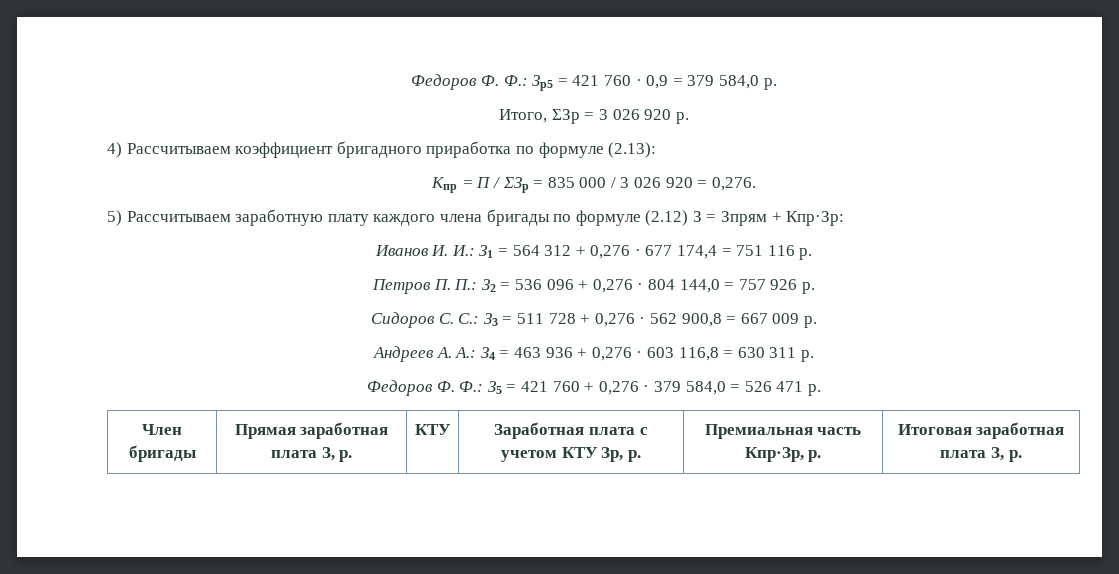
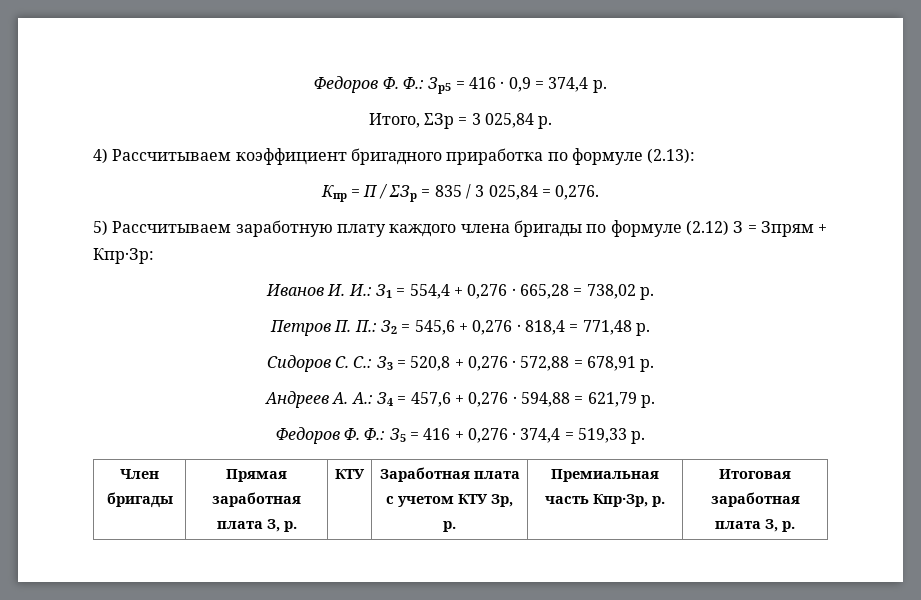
[572,75,631,86] 421 760 -> [468,77,496,89] 416
[687,75,759,89] 379 584,0 -> [548,77,589,92] 374,4
[612,109,672,120] 026 920 -> [484,113,534,128] 025,84
[579,177,607,188] 000 -> (462, 191) none
[634,177,693,188] 026 920 -> [488,185,538,200] 025,84
[512,245,795,259] 564 312 + 0,276 · 677 174,4 = 751 116 -> [409,284,636,299] 554,4 + 0,276 · 665,28 = 738,02
[515,279,798,293] 536 096 + 0,276 · 804 144,0 = 757 926 -> [414,320,632,335] 545,6 + 0,276 · 818,4 = 771,48
[517,313,800,327] 511 728 + 0,276 · 562 900,8 = 667 009 -> [410,356,637,371] 520,8 + 0,276 · 572,88 = 678,91
[514,347,797,361] 463 936 + 0,276 · 603 116,8 = 630 311 -> [410,392,637,407] 457,6 + 0,276 · 594,88 = 621,79
[521,381,804,395] 421 760 + 0,276 · 379 584,0 = 526 471 -> [423,428,628,443] 416 + 0,276 · 374,4 = 519,33

